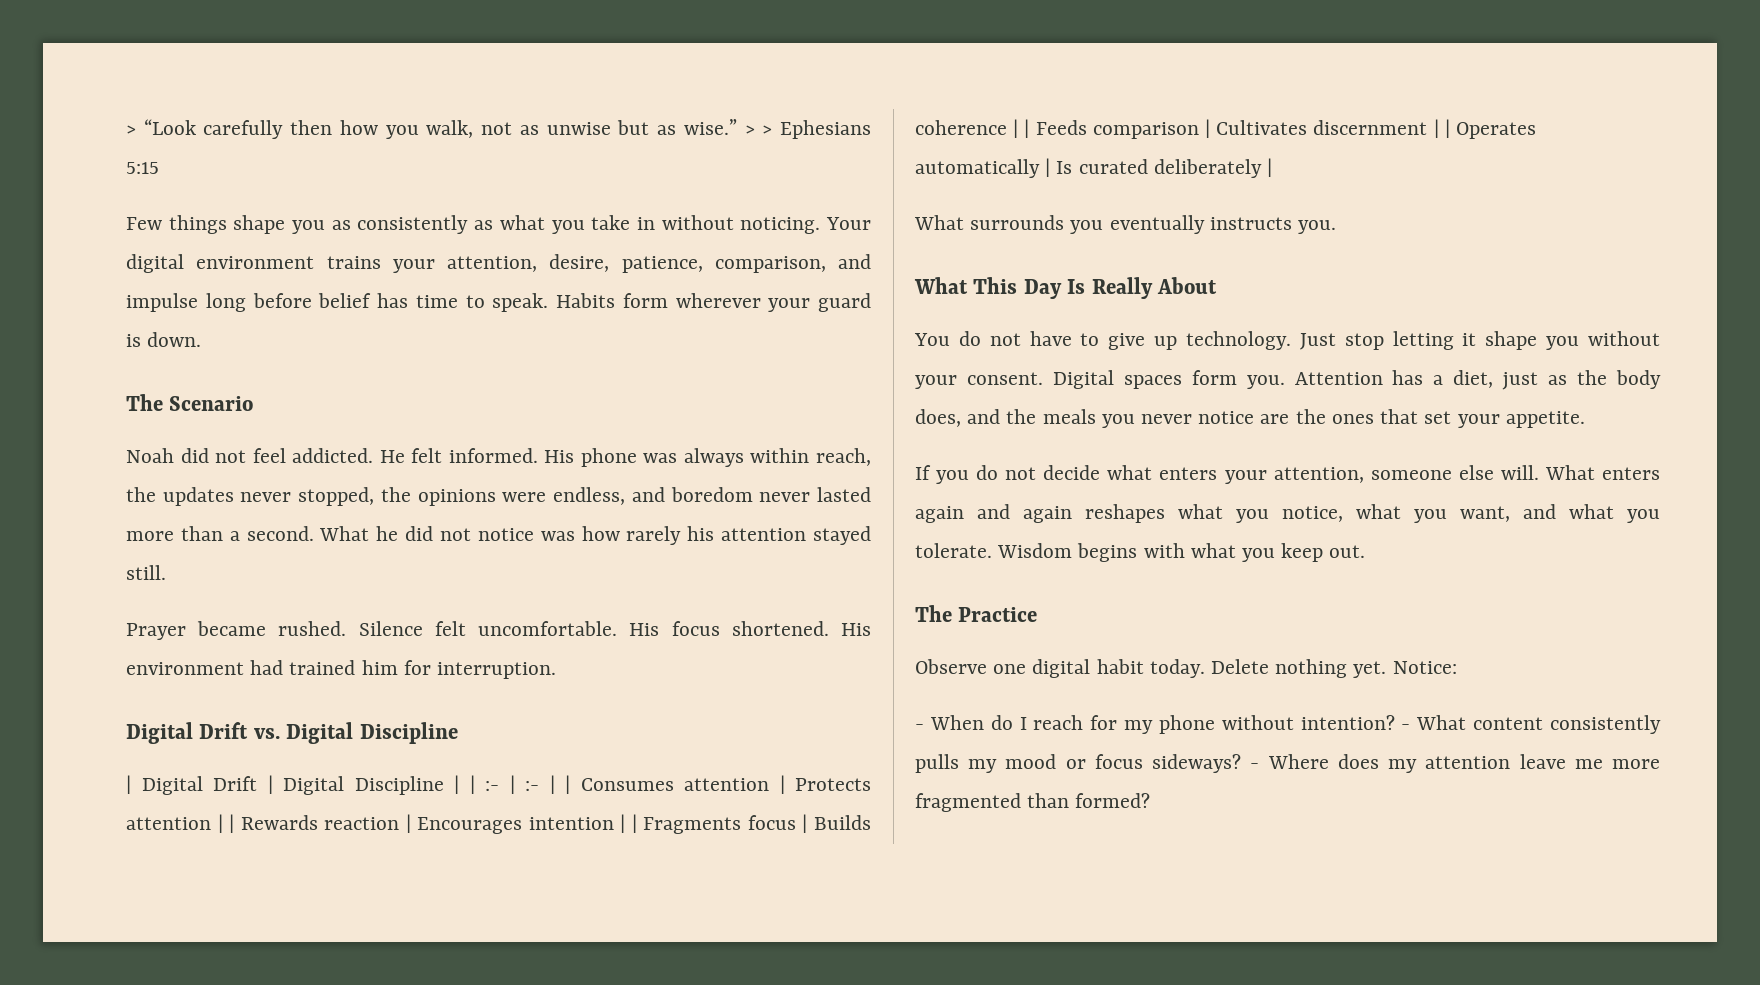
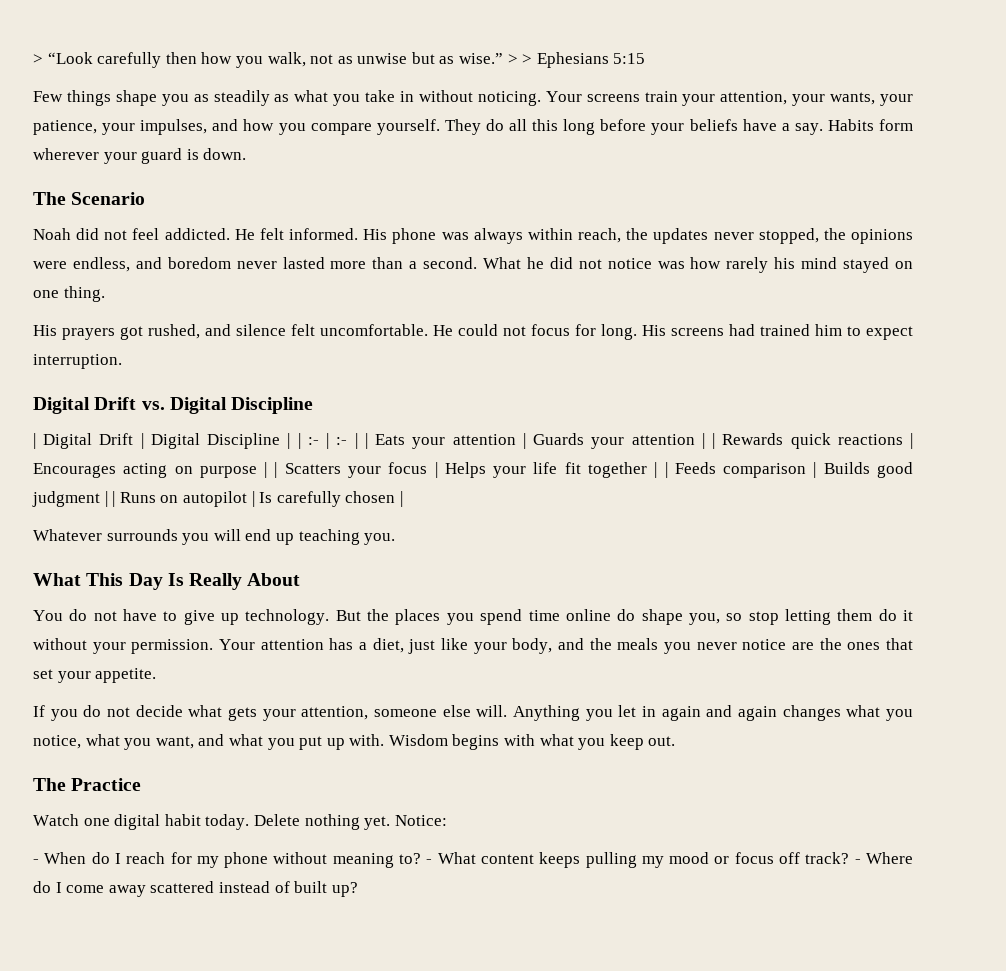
[357,215,469,234] consistently -> [213,90,270,106] steadily
[126,254,871,273] [126,293,549,312] digital environment trains your attention, desire, patience, comparison, and impulse long before belief has time to speak. -> [586,91,913,106] [33,119,823,135] screens train your attention, your wants, your patience, your impulses, and how you compare yourself. They do all this long before your beliefs have a say.
[721,526,871,545] [126,565,166,580] [126,621,871,640] [126,662,244,675] attention stayed still. // Prayer became rushed. Silence felt uncomfortable. His focus shortened. His environment -> [801,257,914,273] [33,286,105,302] [33,324,724,340] mind stayed on one thing. // His prayers got rushed, and silence felt uncomfortable. He could not focus for long. His screens
[403,660,431,675] for -> [847,326,913,340] to expect
[580,775,871,794] [126,814,871,834] [915,120,1007,135] Consumes attention | Protects attention | | Rewards reaction | Encourages intention | | Fragments focus | Builds coherence -> [375,433,914,449] [33,462,647,478] Eats your attention | Guards your attention | | Rewards quick reactions | Encourages acting on purpose | | Scatters your focus | Helps your life fit together
[1216,119,1537,139] [915,158,1262,178] Cultivates discernment | | Operates automatically | Is curated deliberately -> [823,462,914,478] [32,491,396,507] Builds good judgment | | Runs on autopilot | Is carefully chosen
[914,215,964,230] What -> [33,529,102,541] Whatever
[1109,215,1292,234] eventually instructs -> [213,529,360,545] will end up teaching
[1299,331,1660,350] [915,370,1661,390] [915,409,961,427] Just stop letting it shape you without your consent. Digital spaces form you. Attention has a diet, just as the body does, -> [335,609,913,625] [33,638,553,654] But the places you spend time online do shape you, so stop letting them do it without your permission. Your attention has a diet, just like your body,
[1159,467,1218,480] enters -> [227,707,257,721] gets
[1544,465,1660,480] What enters -> [513,705,656,721] Anything you let in
[1085,504,1165,523] reshapes -> [782,705,841,721] changes
[915,543,992,558] tolerate. -> [299,734,385,750] put up with.
[915,659,987,674] Observe -> [33,814,79,826] Watch
[1300,715,1395,730] intention? -> [332,853,422,868] meaning to?
[1550,715,1661,734] [915,754,959,773] consistently pulls -> [539,852,637,868] keeps pulling
[1152,754,1660,773] [915,793,1151,812] sideways? - Where does my attention leave me more fragmented than formed? -> [779,852,914,864] [33,881,358,897] off track? - Where do I come away scattered instead of built up?

